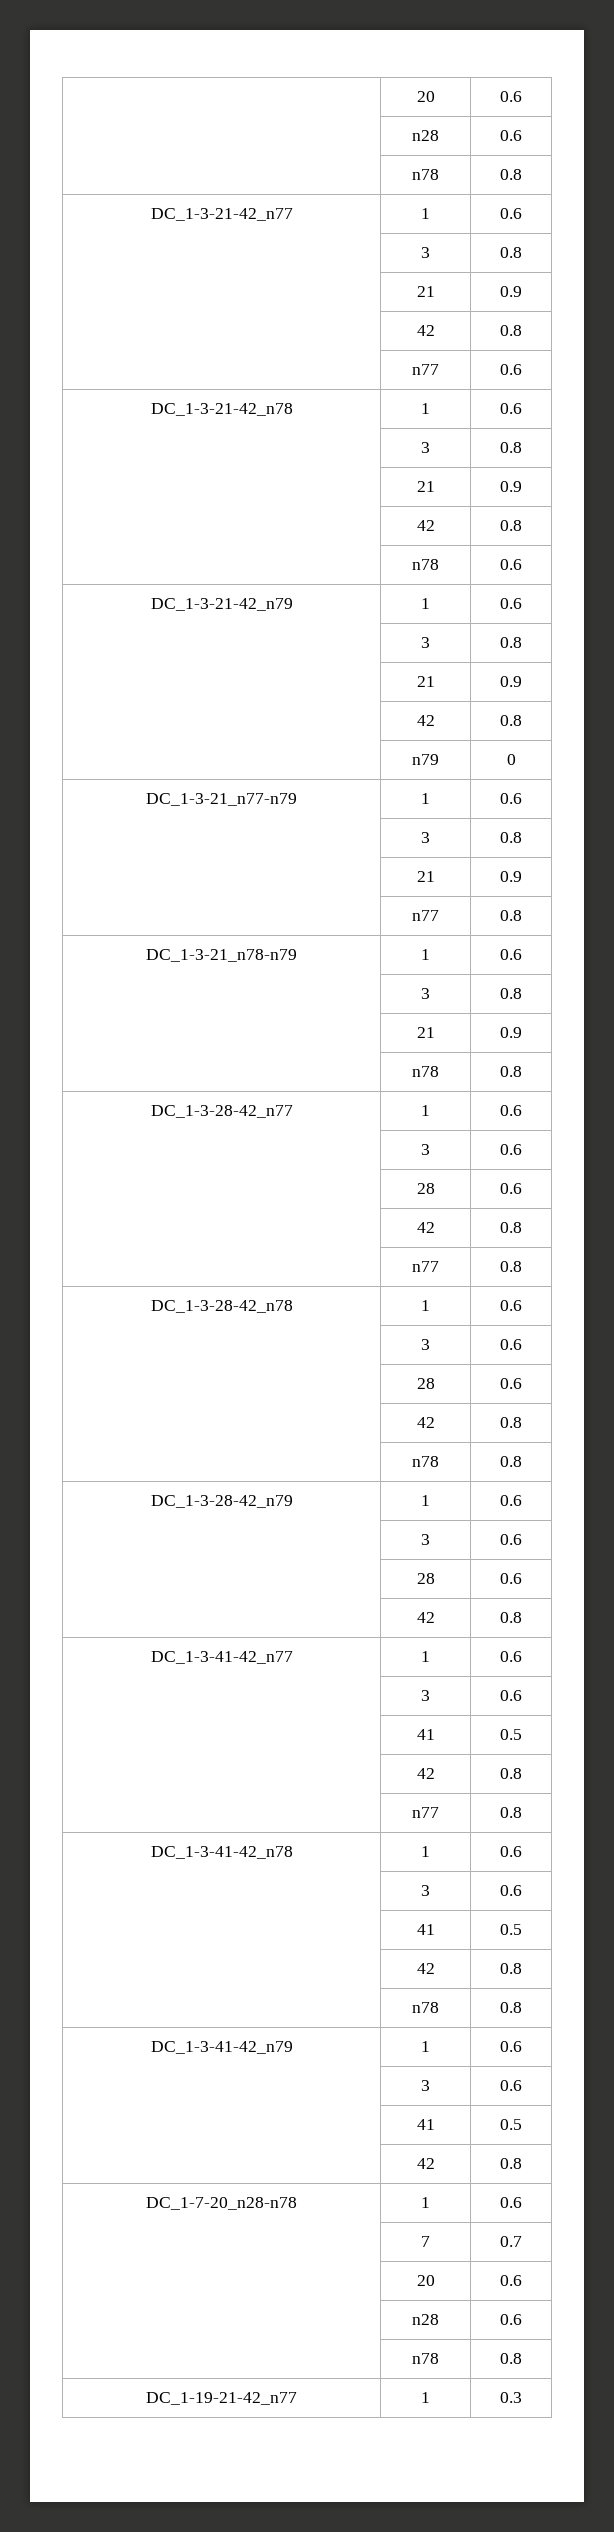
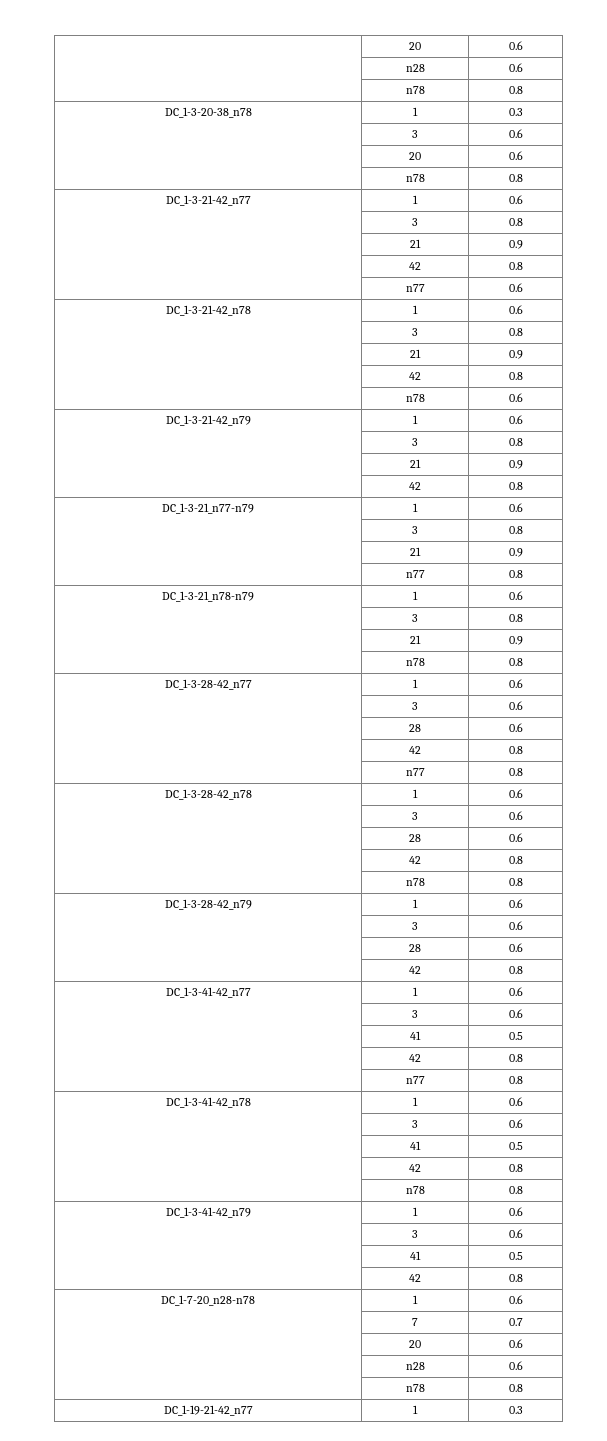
[416,91,435,102] [500,91,522,102] [412,130,439,141] [500,130,522,141] [412,169,439,180] [500,169,522,180] | 20 | 0.6 // | n28 | 0.6 // | n78 | 0.8 -> [409,42,421,50] [508,41,523,50] [405,64,425,72] [508,63,523,72] [405,86,425,94] [508,86,523,94] [164,107,252,118] [413,107,418,116] [508,108,523,116] [412,130,418,138] [508,129,523,138] [409,152,421,160] [508,151,523,160] [405,174,425,182] [508,174,523,182] | 20 | 0.6 // | n28 | 0.6 // | n78 | 0.8 // DC_1-3-20-38_n78 | 1 | 0.3 // | 3 | 0.6 // | 20 | 0.6 // | n78 | 0.8
[412,754,439,765] [506,754,516,765] // | n79 | 0 -> (523, 486) none

